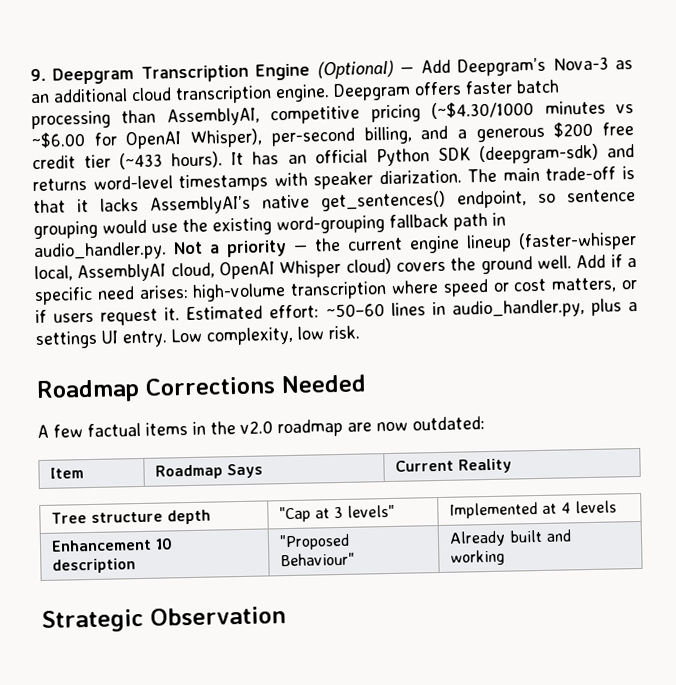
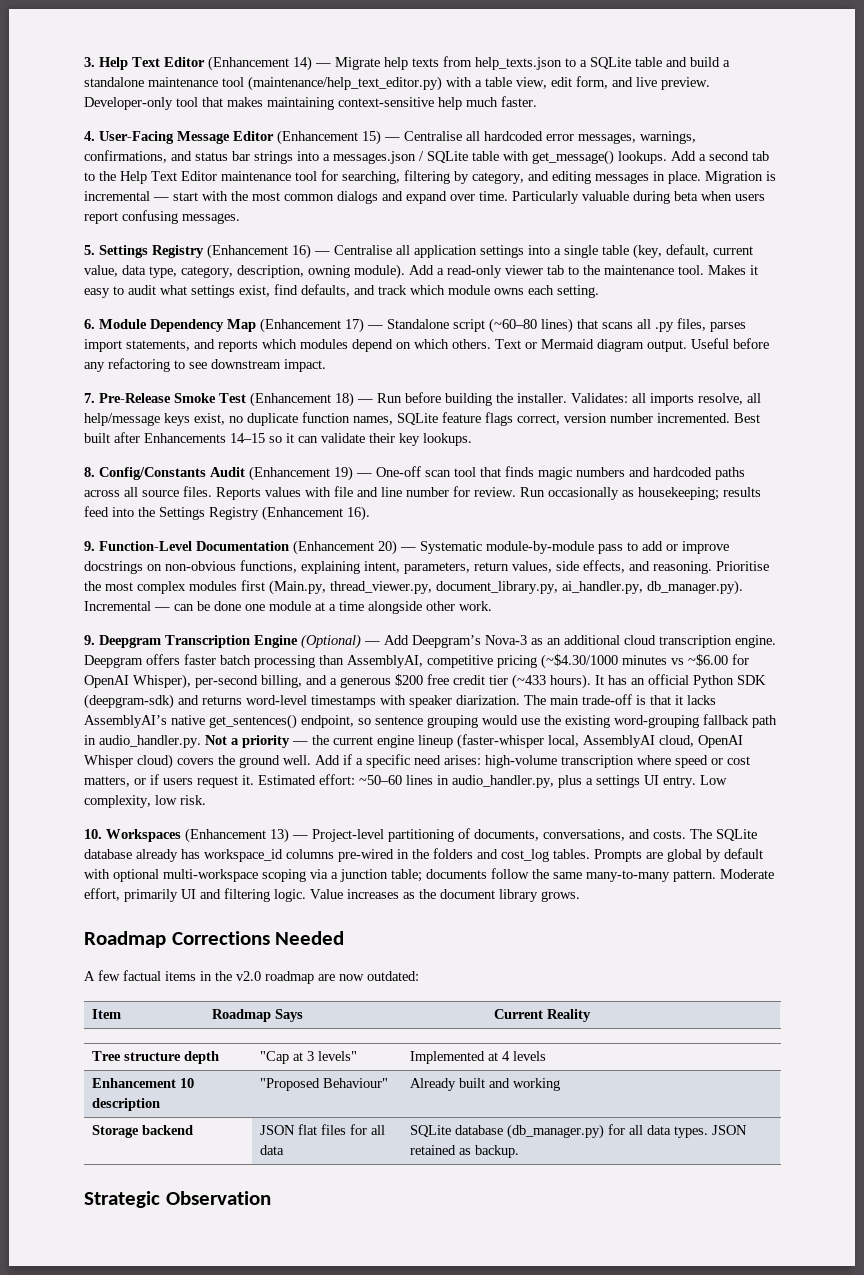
(30, 75) none -> [84,56,730,71] [84,76,710,91] [84,96,537,110] [84,130,696,145] [84,150,769,165] [84,170,776,184] [84,191,765,204] [84,210,240,224] [84,244,753,259] [84,264,758,279] [84,284,599,298] [84,318,746,333] [84,338,769,352] [84,358,326,372] [84,392,761,407] [84,412,760,426] [84,432,472,446] [84,466,745,481] [84,486,761,500] [84,506,370,521] [84,540,729,555] [84,560,769,574] [84,580,743,595] [84,601,492,614] 3. Help Text Editor (Enhancement 14) — Migrate help texts from help_texts.json to a SQLite table and build a standalone maintenance tool (maintenance/help_text_editor.py) with a table view, edit form, and live preview. Developer-only tool that makes maintaining context-sensitive help much faster. // 4. User-Facing Message Editor (Enhancement 15) — Centralise all hardcoded error messages, warnings, confirmations, and status bar strings into a messages.json / SQLite table with get_message() lookups. Add a second tab to the Help Text Editor maintenance tool for searching, filtering by category, and editing messages in place. Migration is incremental — start with the most common dialogs and expand over time. Particularly valuable during beta when users report confusing messages. // 5. Settings Registry (Enhancement 16) — Centralise all application settings into a single table (key, default, current value, data type, category, description, owning module). Add a read-only viewer tab to the maintenance tool. Makes it easy to audit what settings exist, find defaults, and track which module owns each setting. // 6. Module Dependency Map (Enhancement 17) — Standalone script (~60–80 lines) that scans all .py files, parses import statements, and reports which modules depend on which others. Text or Mermaid diagram output. Useful before any refactoring to see downstream impact. // 7. Pre-Release Smoke Test (Enhancement 18) — Run before building the installer. Validates: all imports resolve, all help/message keys exist, no duplicate function names, SQLite feature flags correct, version number incremented. Best built after Enhancements 14–15 so it can validate their key lookups. // 8. Config/Constants Audit (Enhancement 19) — One-off scan tool that finds magic numbers and hardcoded paths across all source files. Reports values with file and line number for review. Run occasionally as housekeeping; results feed into the Settings Registry (Enhancement 16). // 9. Function-Level Documentation (Enhancement 20) — Systematic module-by-module pass to add or improve docstrings on non-obvious functions, explaining intent, parameters, return values, side effects, and reasoning. Prioritise the most complex modules first (Main.py, thread_viewer.py, document_library.py, ai_handler.py, db_manager.py). Incremental — can be done one module at a time alongside other work. //
(360, 332) none -> [84,828,757,843] [84,848,763,862] [84,868,774,882] [84,888,580,902] // 10. Workspaces (Enhancement 13) — Project-level partitioning of documents, conversations, and costs. The SQLite database already has workspace_id columns pre-wired in the folders and cost_log tables. Prompts are global by default with optional multi-workspace scoping via a junction table; documents follow the same many-to-many pattern. Moderate effort, primarily UI and filtering logic. Value increases as the document library grows.
(506, 557) none -> [92,1125,194,1138] [260,1124,386,1135] [260,1145,285,1155] [410,1124,748,1139] [410,1145,520,1158] // Storage backend | JSON flat files for all data | SQLite database (db_manager.py) for all data types. JSON retained as backup.

